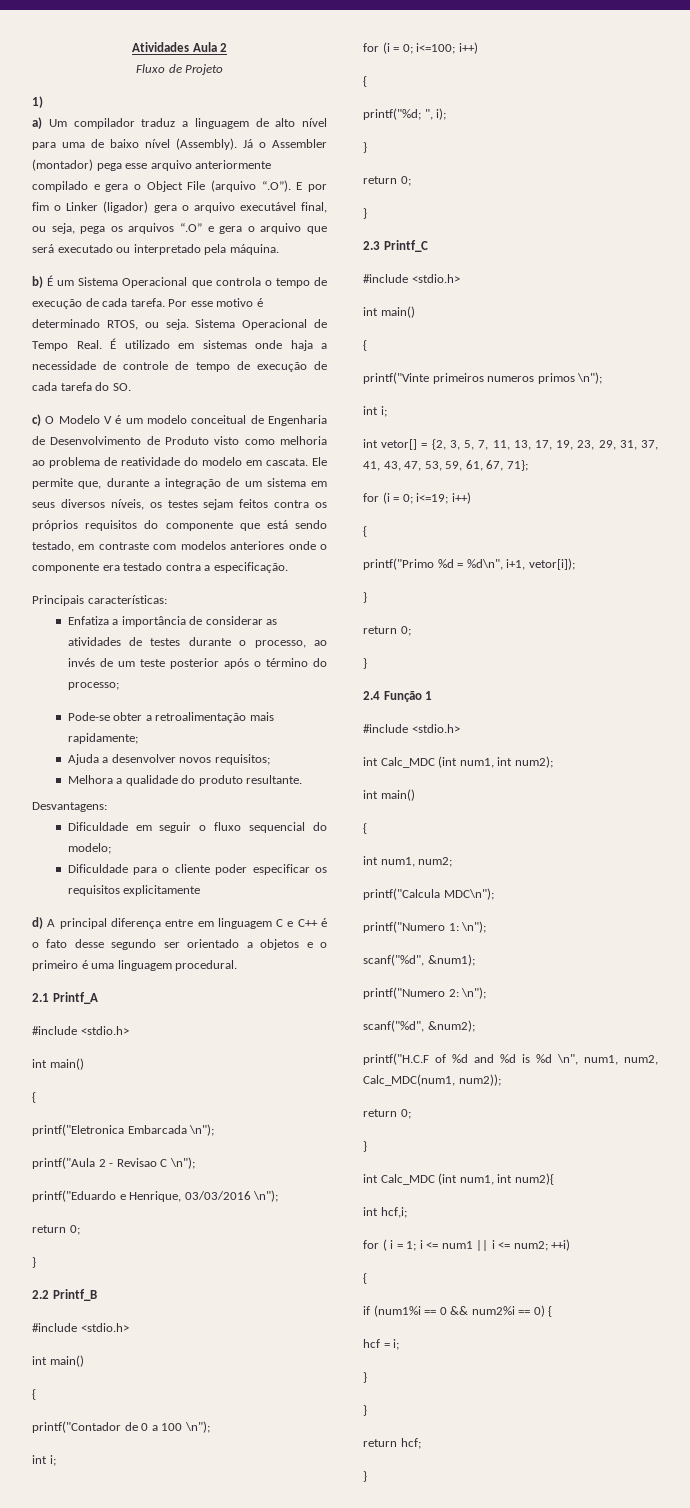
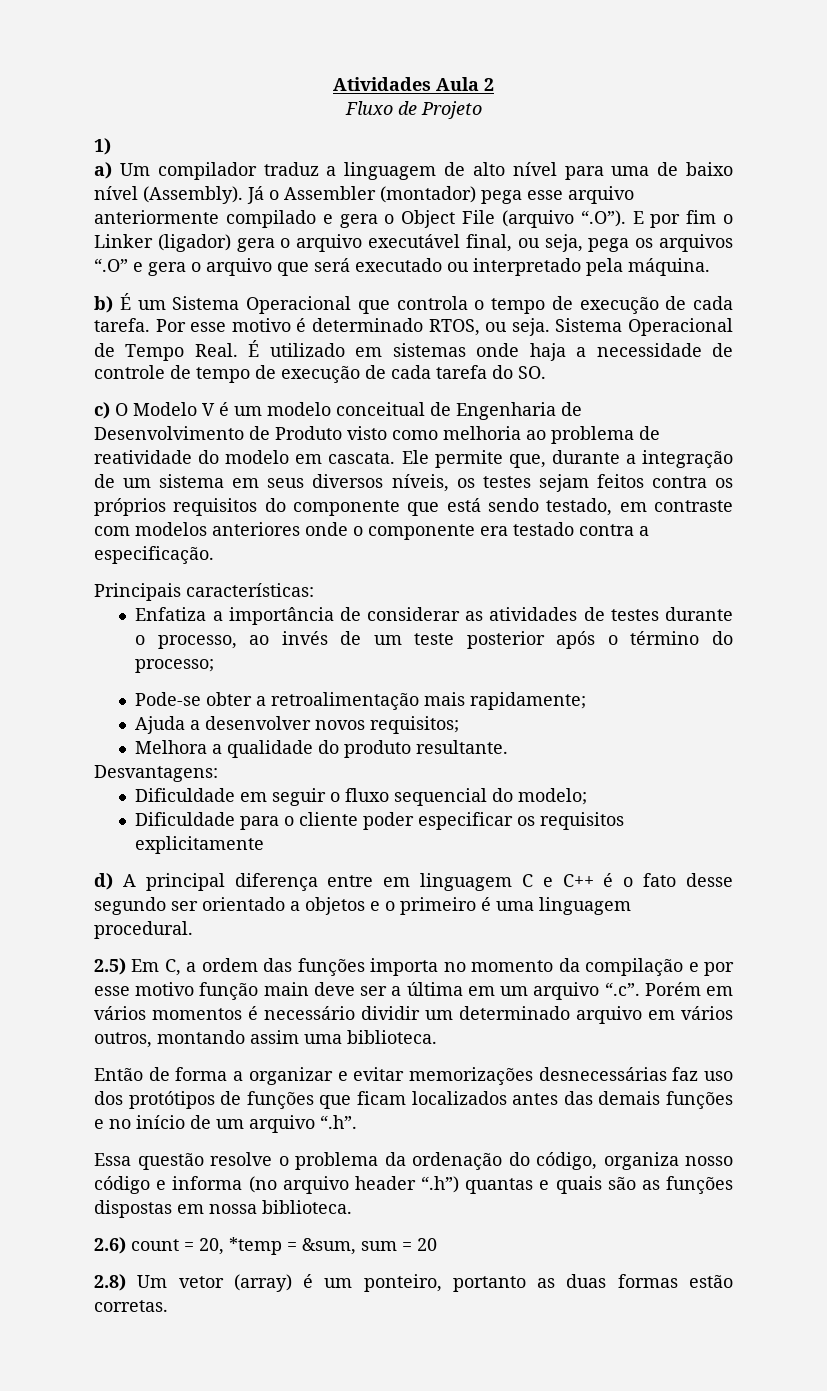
[32,992,98,1004] [32,1026,129,1035] [32,1058,84,1070] [32,1092,36,1103] [32,1124,215,1136] [32,1157,195,1169] [32,1190,279,1202] [32,1225,80,1235] [32,1257,36,1268] [32,1289,97,1301] [32,1323,129,1332] [32,1355,84,1367] [32,1389,36,1400] [32,1421,210,1433] [32,1455,56,1466] [363,42,478,54] [363,76,367,87] [363,108,447,120] [363,142,367,153] [363,176,411,186] [363,208,367,219] [363,240,428,252] [363,274,460,283] [363,306,415,318] [363,340,367,351] [363,372,603,384] [363,406,387,417] [363,439,658,450] [363,460,528,471] [363,492,471,504] [363,526,367,537] [363,558,575,570] [363,592,367,603] [363,626,411,636] [363,658,367,669] [363,691,433,702] [363,724,460,733] [363,756,553,768] [363,789,415,801] [363,823,367,834] [363,856,453,867] [363,888,494,900] [363,921,487,933] [363,954,475,966] [363,987,487,999] [363,1020,475,1032] [363,1053,658,1065] [363,1074,501,1086] [363,1109,411,1119] [363,1141,367,1152] [363,1173,554,1185] [363,1207,407,1218] [363,1239,571,1251] [363,1273,367,1284] [363,1305,553,1317] [363,1339,400,1350] [363,1372,367,1383] [363,1405,367,1416] [363,1438,421,1449] [363,1471,367,1482] 2.1 Printf_A // #include <stdio.h> // int main() // { // printf("Eletronica Embarcada \n"); // printf("Aula 2 - Revisao C \n"); // printf("Eduardo e Henrique, 03/03/2016 \n"); // return 0; // } // 2.2 Printf_B // #include <stdio.h> // int main() // { // printf("Contador de 0 a 100 \n"); // int i; // for (i = 0; i<=100; i++) // { // printf("%d; ", i); // } // return 0; // } // 2.3 Printf_C // #include <stdio.h> // int main() // { // printf("Vinte primeiros numeros primos \n"); // int i; // int vetor[] = {2, 3, 5, 7, 11, 13, 17, 19, 23, 29, 31, 37, 41, 43, 47, 53, 59, 61, 67, 71}; // for (i = 0; i<=19; i++) // { // printf("Primo %d = %d\n", i+1, vetor[i]); // } // return 0; // } // 2.4 Função 1 // #include <stdio.h> // int Calc_MDC (int num1, int num2); // int main() // { // int num1, num2; // printf("Calcula MDC\n"); // printf("Numero 1: \n"); // scanf("%d", &num1); // printf("Numero 2: \n"); // scanf("%d", &num2); // printf("H.C.F of %d and %d is %d \n", num1, num2, Calc_MDC(num1, num2)); // return 0; // } // int Calc_MDC (int num1, int num2){ // int hcf,i; // for ( i = 1; i <= num1 || i <= num2; ++i) // { // if (num1%i == 0 && num2%i == 0) { // hcf = i; // } // } // return hcf; // } -> [94,958,734,976] [94,982,733,1000] [94,1006,733,1024] [94,1030,437,1048] [94,1067,733,1085] [94,1091,734,1109] [94,1115,357,1133] [94,1152,733,1170] [94,1176,733,1194] [94,1200,352,1218] [94,1237,437,1255] [94,1274,733,1292] [94,1300,168,1312] 2.5) Em C, a ordem das funções importa no momento da compilação e por esse motivo função main deve ser a última em um arquivo “.c”. Porém em vários momentos é necessário dividir um determinado arquivo em vários outros, montando assim uma biblioteca. // Então de forma a organizar e evitar memorizações desnecessárias faz uso dos protótipos de funções que ficam localizados antes das demais funções e no início de um arquivo “.h”. // Essa questão resolve o problema da ordenação do código, organiza nosso código e informa (no arquivo header “.h”) quantas e quais são as funções dispostas em nossa biblioteca. // 2.6) count = 20, *temp = &sum, sum = 20 // 2.8) Um vetor (array) é um ponteiro, portanto as duas formas estão corretas.

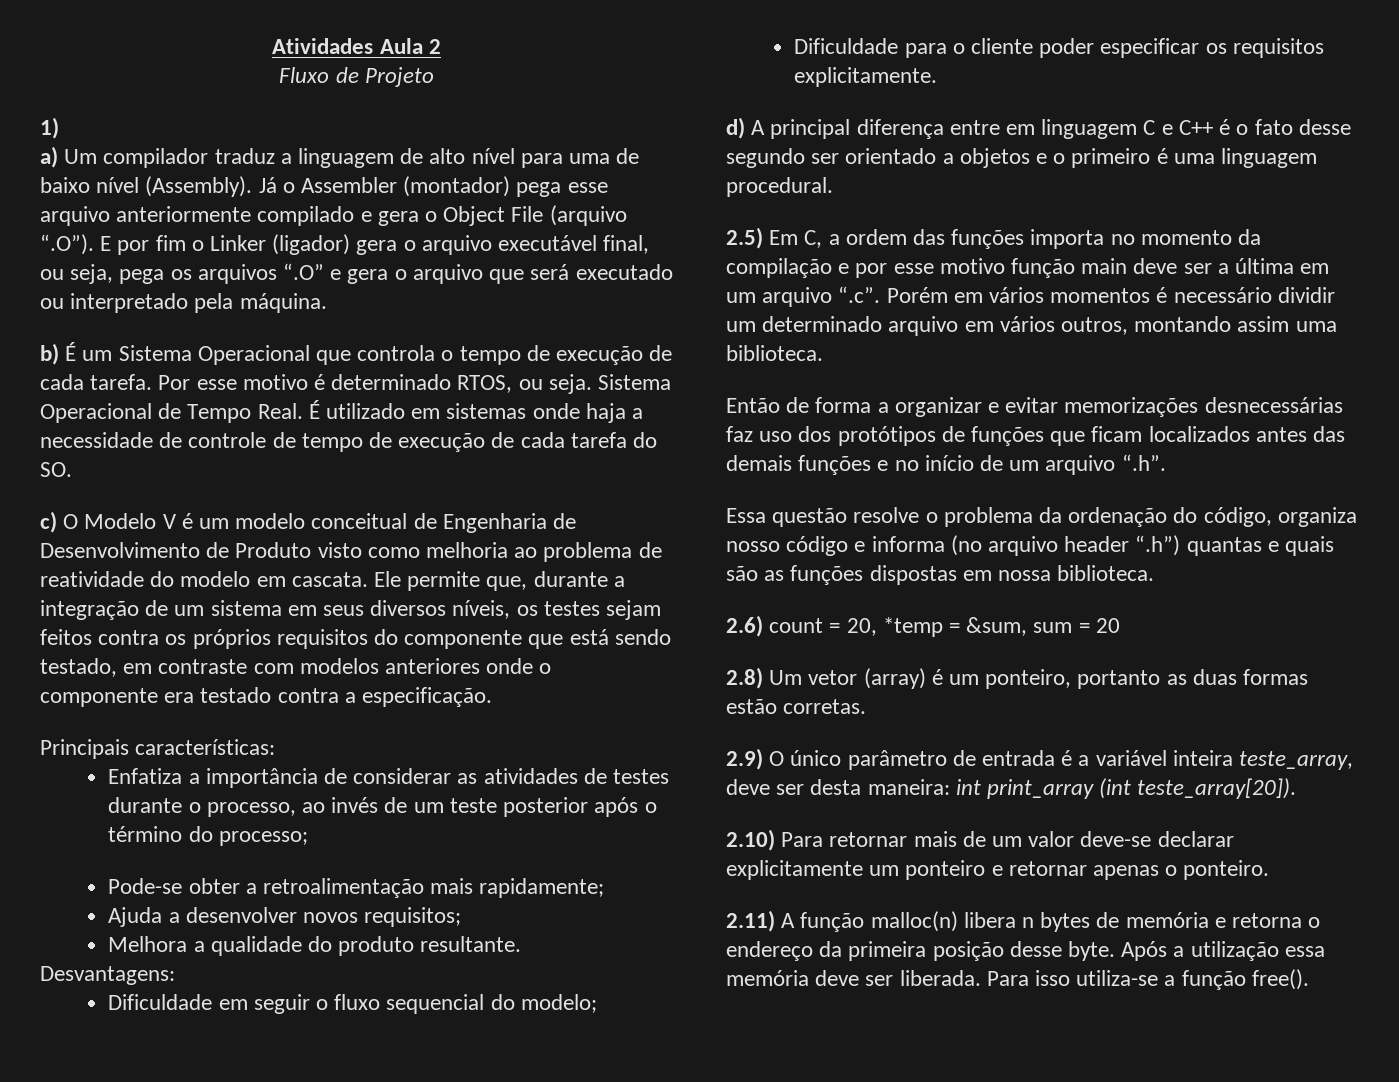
[135,836,265,854] explicitamente -> [794,67,938,87] explicitamente.
(168, 1306) none -> [726,748,1354,770] [726,778,1297,799] [726,829,1234,851] [726,860,1270,880] [726,910,1321,932] [726,941,1325,961] [726,969,1309,990] // 2.9) O único parâmetro de entrada é a variável inteira teste_array, deve ser desta maneira: int print_array (int teste_array[20]). // 2.10) Para retornar mais de um valor deve-se declarar explicitamente um ponteiro e retornar apenas o ponteiro. // 2.11) A função malloc(n) libera n bytes de memória e retorna o endereço da primeira posição desse byte. Após a utilização essa memória deve ser liberada. Para isso utiliza-se a função free().

